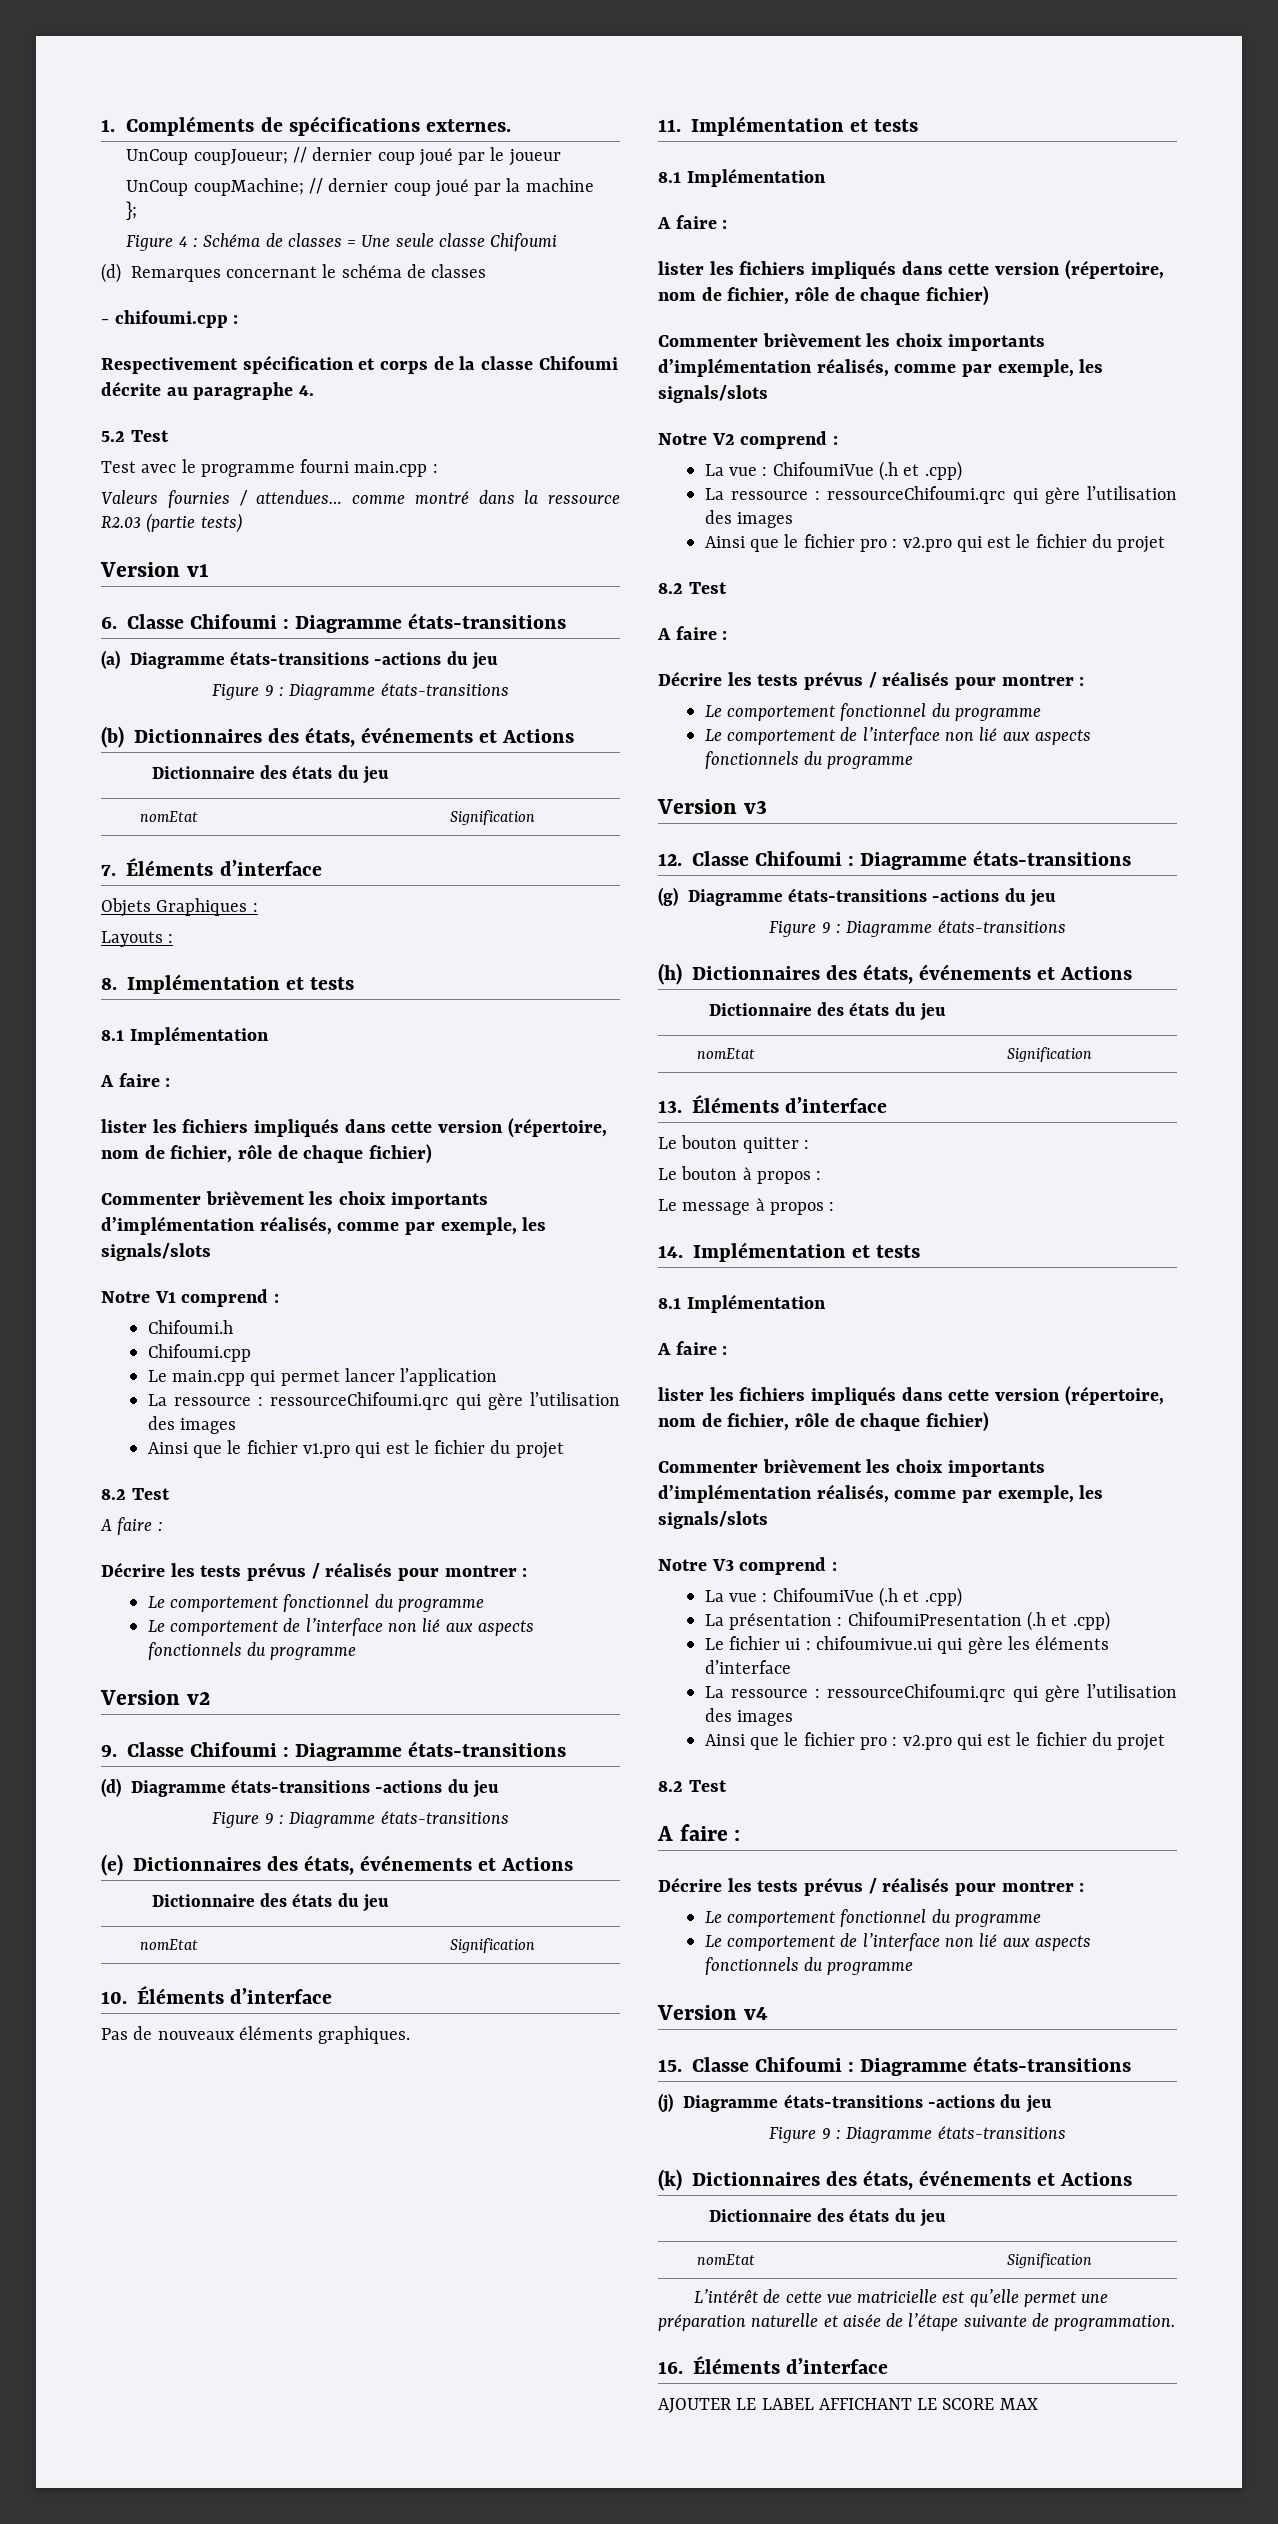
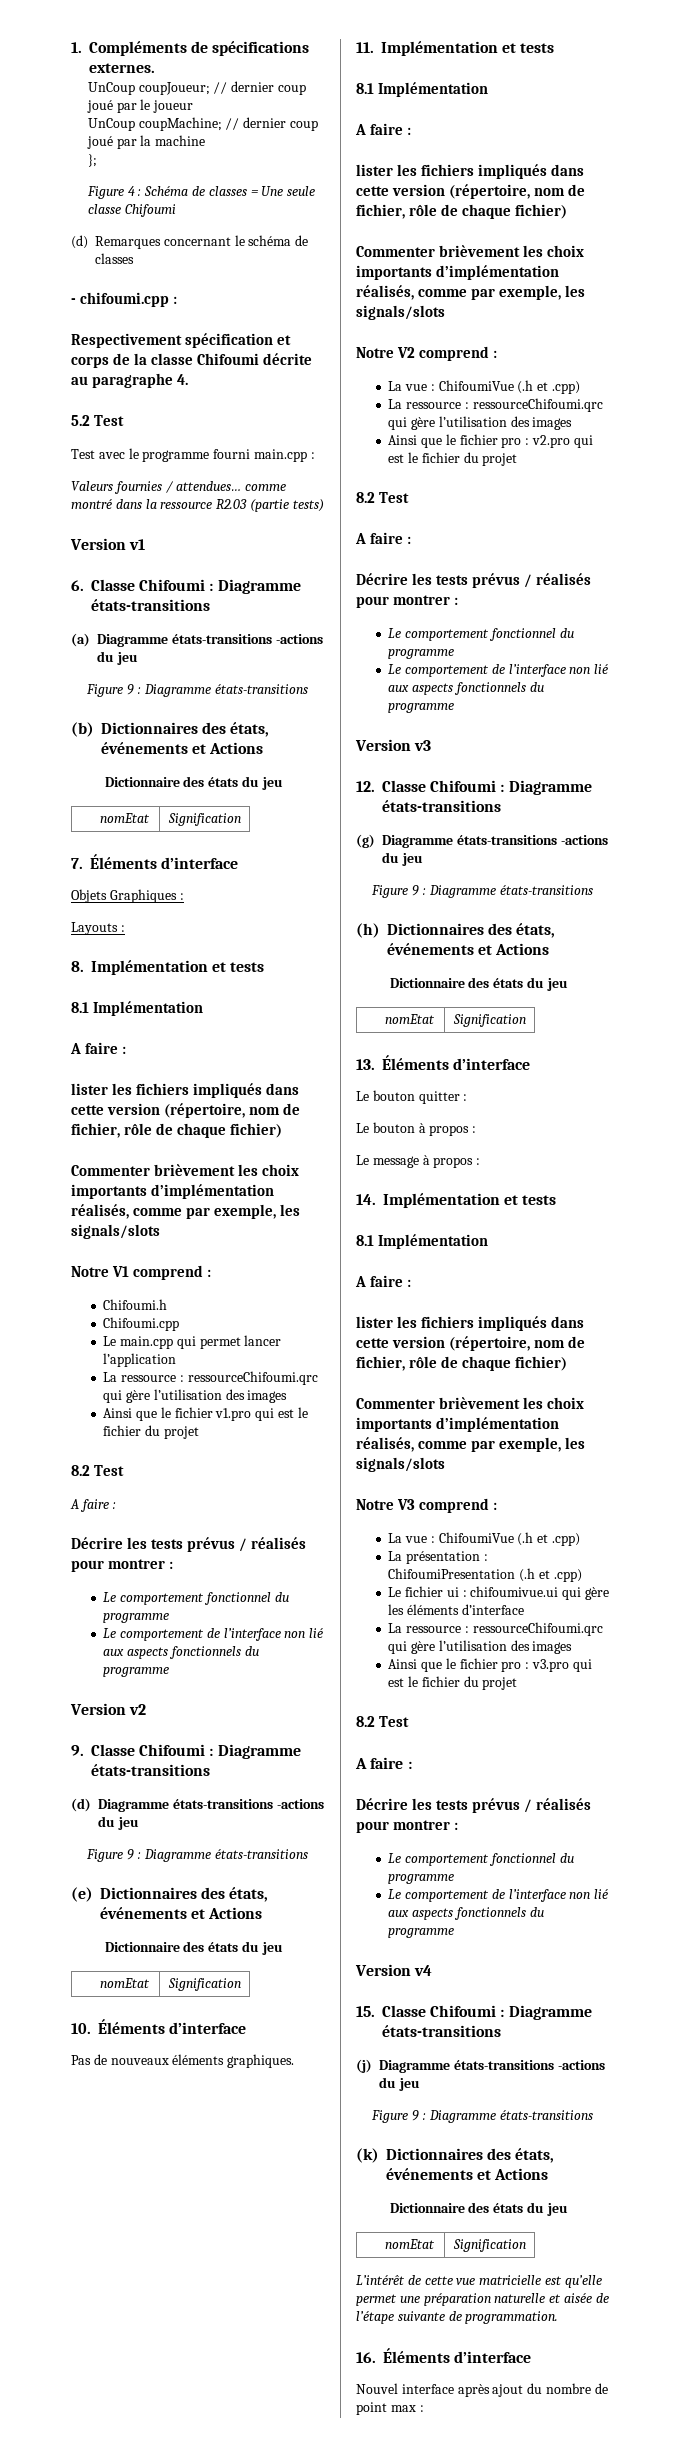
[902,1735,952,1750] v2.pro -> [531,1659,569,1672] v3.pro
[658,2398,1038,2413] AJOUTER LE LABEL AFFICHANT LE SCORE MAX -> [356,2383,608,2397] [356,2402,424,2415] Nouvel interface après ajout du nombre de point max :

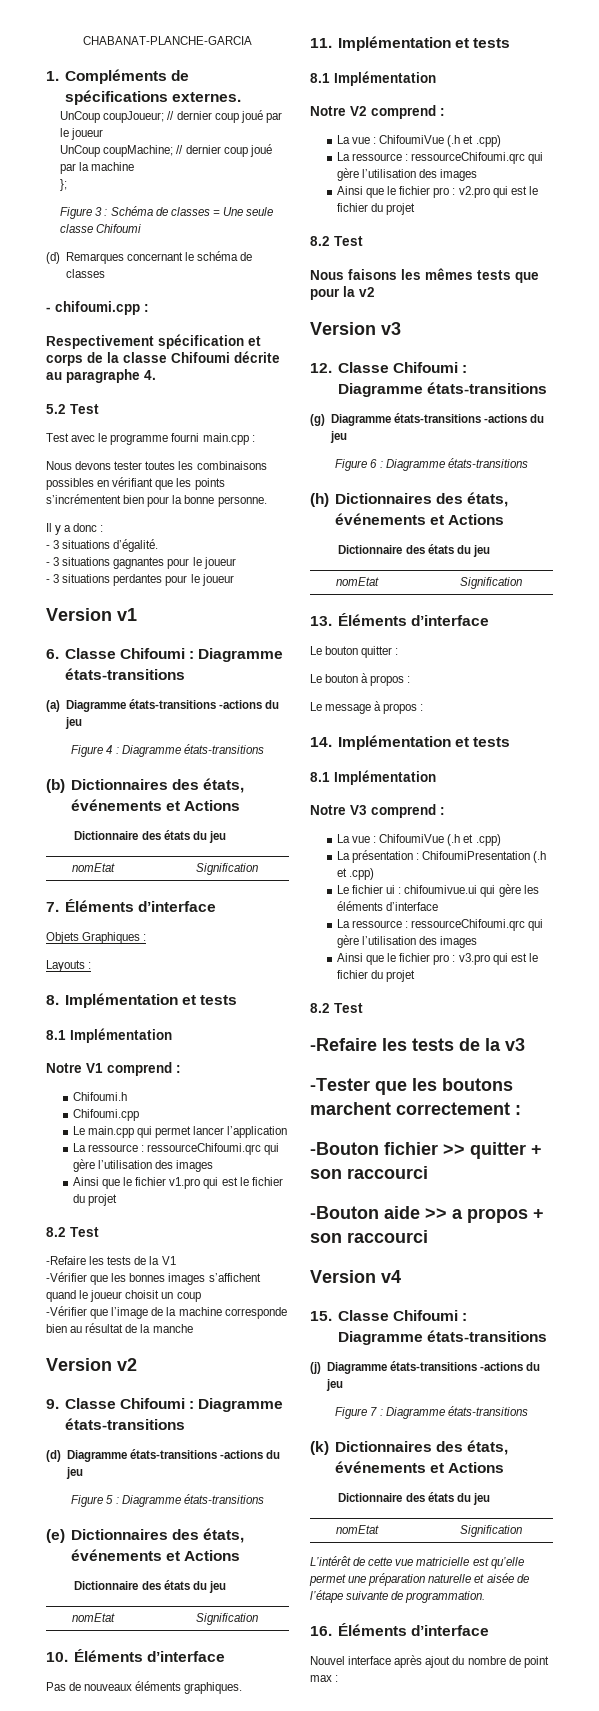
(71, 47) none -> [83,36,252,45] CHABANAT-PLANCHE-GARCIA //
[127,186,135,196] 4 -> [95,207,103,216] 3
[71,481,287,494] [71,499,324,512] Valeurs fournies / attendues… comme montré dans la ressource R2.03 (partie tests) -> [46,461,267,470] [46,477,225,490] [46,494,267,507] [46,523,104,535] [46,539,159,552] [46,557,236,569] [46,574,234,586] Nous devons tester toutes les combinaisons possibles en vérifiant que les points s’incrémentent bien pour la bonne personne. // Il y a donc : // - 3 situations d’égalité. // - 3 situations gagnantes pour le joueur // - 3 situations perdantes pour le joueur
[127,684,135,695] 9 -> [106,745,113,754] 4
[70,1042,126,1054] [71,1083,299,1098] [71,1103,300,1118] [71,1123,282,1138] [71,1164,299,1176] [71,1184,274,1199] [71,1204,300,1219] [71,1224,160,1239] // A faire : // lister les fichiers impliqués dans cette version (répertoire, nom de fichier, rôle de chaque fichier) // Commenter brièvement les choix importants d’implémentation réalisés, comme par exemple, les signals/slots -> (172, 1035) none
[70,1499,116,1512] [71,1537,306,1552] [71,1559,173,1572] [103,1592,289,1605] [103,1613,170,1623] [103,1628,324,1641] [103,1646,259,1659] [103,1667,170,1677] A faire : // Décrire les tests prévus / réalisés pour montrer : // Le comportement fonctionnel du programme // Le comportement de l’interface non lié aux aspects fonctionnels du programme -> [46,1256,176,1265] [46,1272,261,1285] [46,1290,201,1302] [46,1306,287,1319] [46,1323,193,1333] -Refaire les tests de la V1 // -Vérifier que les bonnes images s’affichent quand le joueur choisit un coup // -Vérifier que l’image de la machine corresponde bien au résultat de la manche
[127,1849,135,1860] 9 -> [106,1495,114,1504] 5
[355,123,411,135] [356,164,584,179] [356,184,585,199] [356,204,567,219] [356,245,584,257] [356,265,559,280] [356,285,585,300] [356,305,445,320] // A faire : // lister les fichiers impliqués dans cette version (répertoire, nom de fichier, rôle de chaque fichier) // Commenter brièvement les choix importants d’implémentation réalisés, comme par exemple, les signals/slots -> (436, 78) none
[355,532,411,544] [356,573,591,588] [356,595,458,608] [388,628,574,641] [388,649,455,659] [388,664,609,677] [388,682,544,695] [388,703,455,713] A faire : // Décrire les tests prévus / réalisés pour montrer : // Le comportement fonctionnel du programme // Le comportement de l’interface non lié aux aspects fonctionnels du programme -> [310,268,539,283] [310,286,375,300] Nous faisons les mêmes tests que pour la v2
[412,885,420,896] 9 -> [370,459,378,468] 6
[355,1275,411,1287] [356,1316,584,1331] [356,1336,585,1351] [356,1356,567,1371] [356,1397,584,1409] [356,1417,559,1432] [356,1437,585,1452] [356,1457,445,1472] // A faire : // lister les fichiers impliqués dans cette version (répertoire, nom de fichier, rôle de chaque fichier) // Commenter brièvement les choix importants d’implémentation réalisés, comme par exemple, les signals/slots -> (436, 777) none
[355,1757,412,1769] [356,1798,591,1813] [356,1820,458,1833] [388,1853,574,1866] [388,1874,455,1884] [388,1889,609,1902] [388,1907,544,1920] [388,1928,455,1938] A faire : // Décrire les tests prévus / réalisés pour montrer : // Le comportement fonctionnel du programme // Le comportement de l’interface non lié aux aspects fonctionnels du programme -> [310,1038,525,1051] [310,1078,513,1095] [310,1102,521,1115] [310,1142,542,1159] [310,1166,428,1179] [310,1206,544,1223] [310,1230,428,1243] -Refaire les tests de la v3 // -Tester que les boutons marchent correctement : // -Bouton fichier >> quitter + son raccourci // -Bouton aide >> a propos + son raccourci
[412,2110,420,2121] 9 -> [370,1407,378,1416] 7

